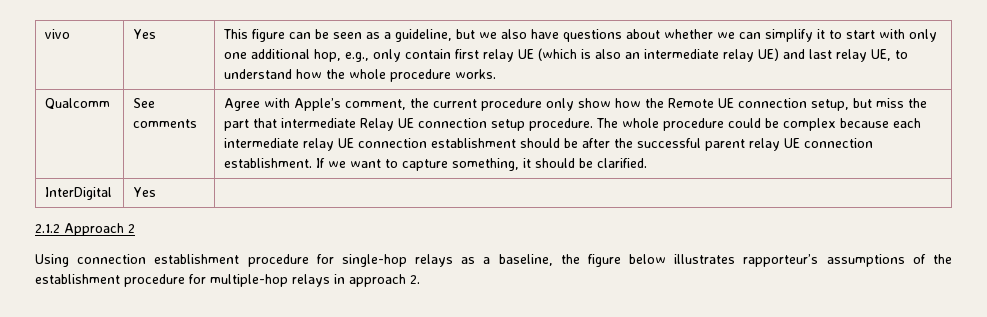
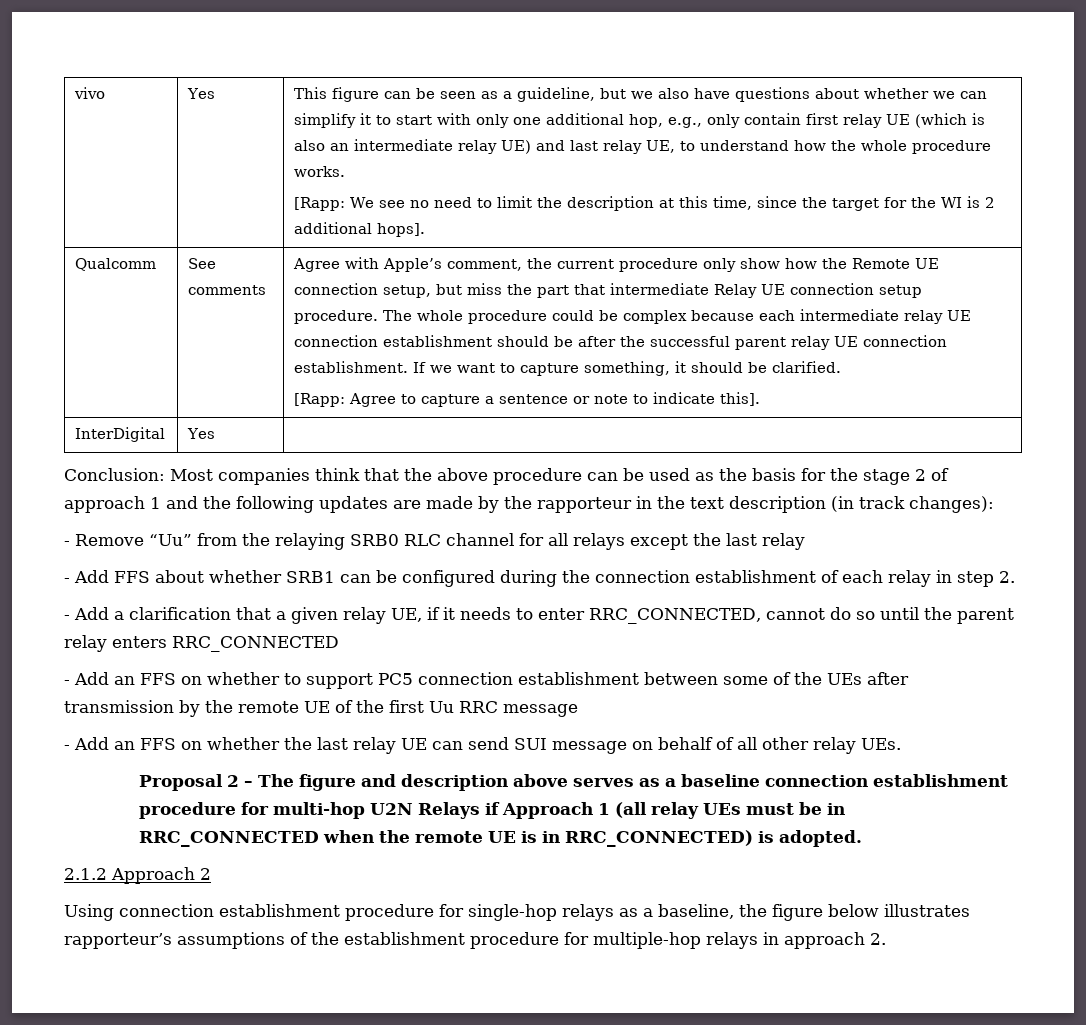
(497, 74) none -> [294,196,996,211] [294,222,426,237] // [Rapp: We see no need to limit the description at this time, since the target for the WI is 2 additional hops].
[45,187,113,200] [133,187,157,197] // InterDigital | Yes | -> [294,392,761,407] [75,427,166,442] [187,428,216,439] [64,468,949,485] [64,496,994,513] [64,533,805,550] [64,570,1015,587] [64,607,1014,624] [64,635,339,652] [64,672,909,689] [64,700,578,717] [64,737,901,754] [139,774,1009,791] [139,802,846,819] [139,830,863,847] // [Rapp: Agree to capture a sentence or note to indicate this]. // InterDigital | Yes | // Conclusion: Most companies think that the above procedure can be used as the basis for the stage 2 of approach 1 and the following updates are made by the rapporteur in the text description (in track changes): // - Remove “Uu” from the relaying SRB0 RLC channel for all relays except the last relay // - Add FFS about whether SRB1 can be configured during the connection establishment of each relay in step 2. // - Add a clarification that a given relay UE, if it needs to enter RRC_CONNECTED, cannot do so until the parent relay enters RRC_CONNECTED // - Add an FFS on whether to support PC5 connection establishment between some of the UEs after transmission by the remote UE of the first Uu RRC message // - Add an FFS on whether the last relay UE can send SUI message on behalf of all other relay UEs. // Proposal 2 – The figure and description above serves as a baseline connection establishment procedure for multi-hop U2N Relays if Approach 1 (all relay UEs must be in RRC_CONNECTED when the remote UE is in RRC_CONNECTED) is adopted.

